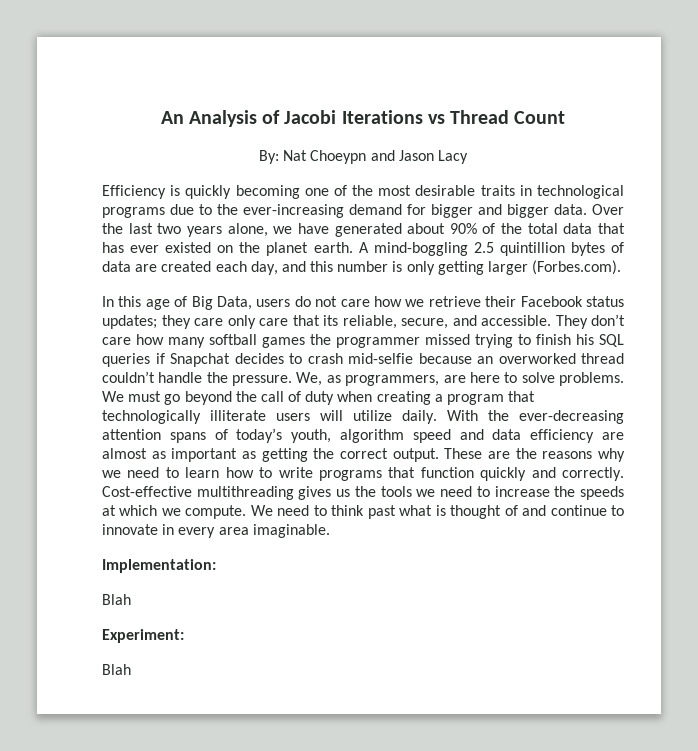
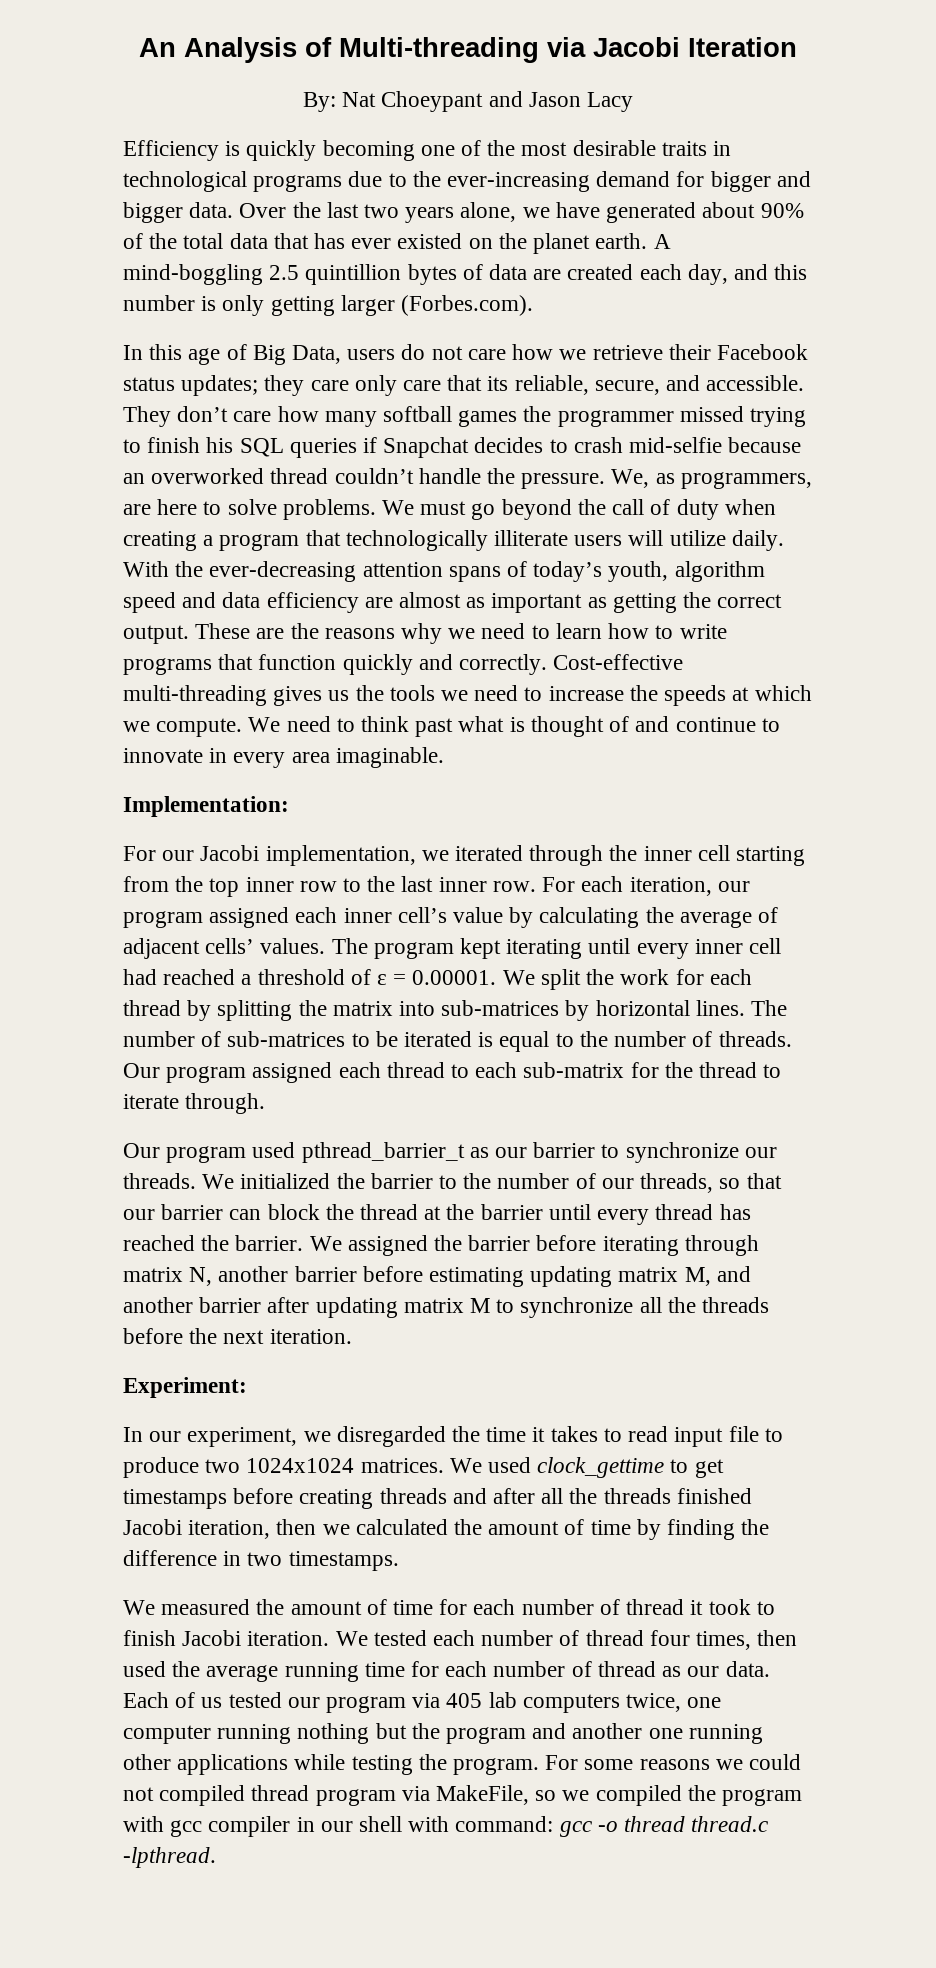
[284,110,566,124] Jacobi Iterations vs Thread Count -> [339,37,797,63] Multi-threading via Jacobi Iteration
[310,150,367,164] Choeypn -> [381,91,484,112] Choeypant
[196,486,294,500] multithreading -> [123,685,267,706] multi-threading
[102,594,131,605] [102,629,184,643] [102,664,131,675] Blah // Experiment: // Blah -> [123,845,806,866] [123,876,750,897] [123,907,779,928] [123,938,782,959] [123,969,752,990] [123,1000,788,1021] [123,1031,792,1052] [123,1062,782,1083] [123,1093,266,1114] [123,1142,777,1163] [123,1173,782,1193] [123,1204,751,1225] [123,1235,759,1256] [123,1266,751,1287] [123,1297,770,1318] [123,1328,352,1344] [123,1377,247,1398] [123,1426,783,1447] [123,1457,724,1478] [123,1488,752,1509] [123,1519,770,1540] [123,1550,399,1571] [123,1599,775,1615] [123,1630,798,1650] [123,1661,770,1682] [123,1692,722,1713] [123,1723,763,1744] [123,1754,802,1775] [123,1785,803,1806] [123,1816,769,1837] [123,1847,216,1868] For our Jacobi implementation, we iterated through the inner cell starting from the top inner row to the last inner row. For each iteration, our program assigned each inner cell’s value by calculating the average of adjacent cells’ values. The program kept iterating until every inner cell had reached a threshold of ε = 0.00001. We split the work for each thread by splitting the matrix into sub-matrices by horizontal lines. The number of sub-matrices to be iterated is equal to the number of threads. Our program assigned each thread to each sub-matrix for the thread to iterate through. // Our program used pthread_barrier_t as our barrier to synchronize our threads. We initialized the barrier to the number of our threads, so that our barrier can block the thread at the barrier until every thread has reached the barrier. We assigned the barrier before iterating through matrix N, another barrier before estimating updating matrix M, and another barrier after updating matrix M to synchronize all the threads before the next iteration. // Experiment: // In our experiment, we disregarded the time it takes to read input file to produce two 1024x1024 matrices. We used clock_gettime to get timestamps before creating threads and after all the threads finished Jacobi iteration, then we calculated the amount of time by finding the difference in two timestamps. // We measured the amount of time for each number of thread it took to finish Jacobi iteration. We tested each number of thread four times, then used the average running time for each number of thread as our data. Each of us tested our program via 405 lab computers twice, one computer running nothing but the program and another one running other applications while testing the program. For some reasons we could not compiled thread program via MakeFile, so we compiled the program with gcc compiler in our shell with command: gcc -o thread thread.c -lpthread.

